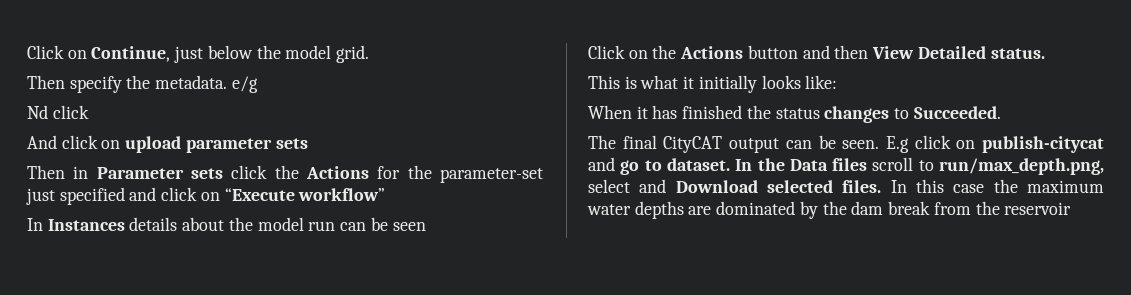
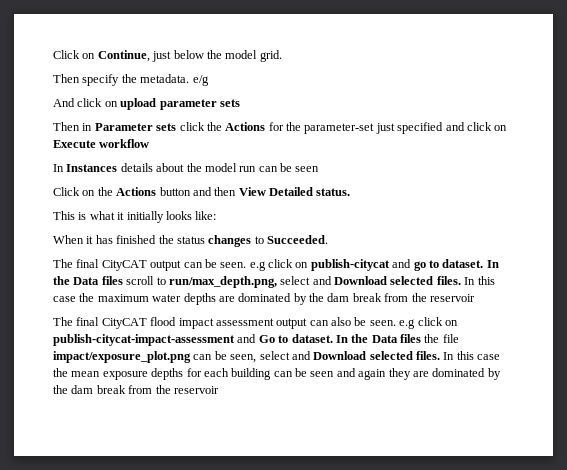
[27,105,89,119] // Nd click -> (209, 80) none
[224,188,386,201] “Execute workflow” -> [53,139,150,148] Execute workflow
[885,136,909,153] E.g -> [249,261,266,271] e.g
(1072, 208) none -> [53,317,458,329] [53,334,459,346] [53,351,501,363] [53,368,501,380] [53,385,219,394] // The final CityCAT flood impact assessment output can also be seen. e.g click on publish-citycat-impact-assessment and Go to dataset. In the Data files the file impact/exposure_plot.png can be seen, select and Download selected files. In this case the mean exposure depths for each building can be seen and again they are dominated by the dam break from the reservoir

